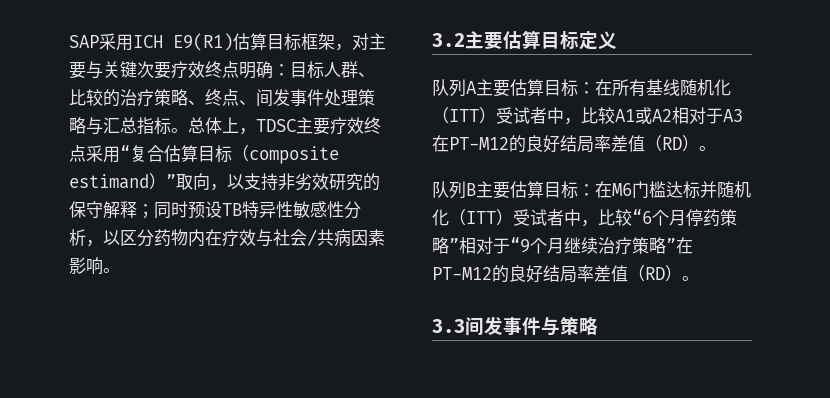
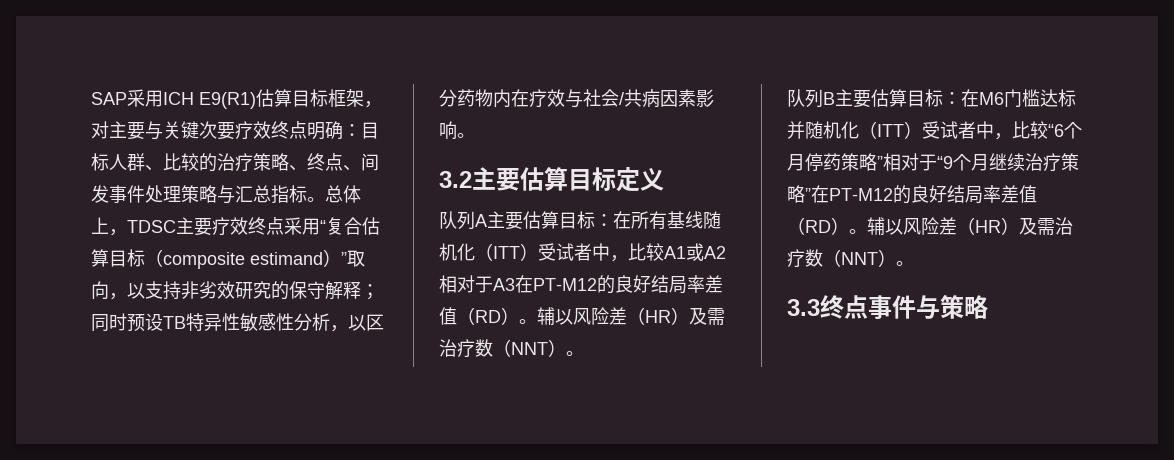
(716, 148) none -> [537,307,725,325] [439,339,584,358] 辅以风险差（HR）及需治疗数（NNT）。
(699, 278) none -> [867,217,1073,235] [787,249,914,268] 辅以风险差（HR）及需治疗数（NNT）。
[465,316,503,336] 间发 -> [820,295,868,319] 终点

